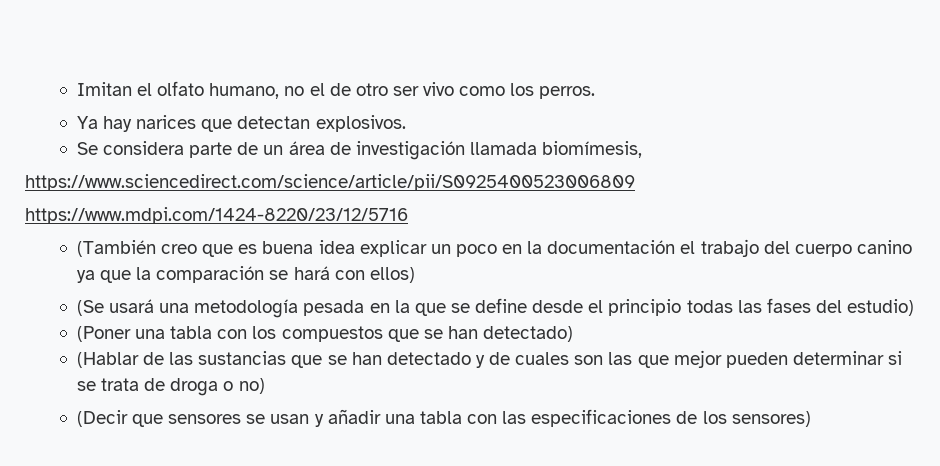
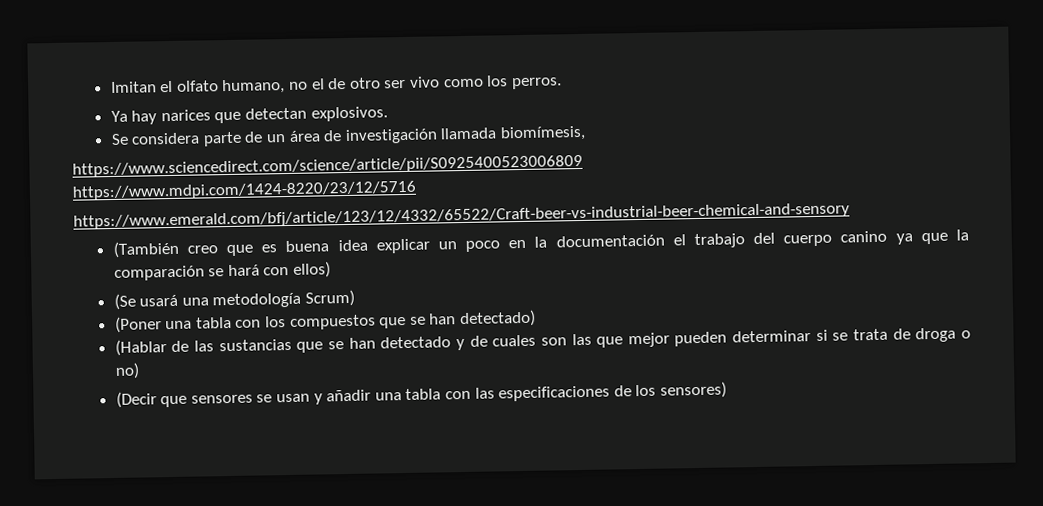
(408, 215) none -> [73,202,850,230] // https://www.emerald.com/bfj/article/123/12/4332/65522/Craft-beer-vs-industrial-beer-chemical-and-sensory
[303,298,915,316] pesada en la que se define desde el principio todas las fases del estudio) -> [305,289,356,307] Scrum)

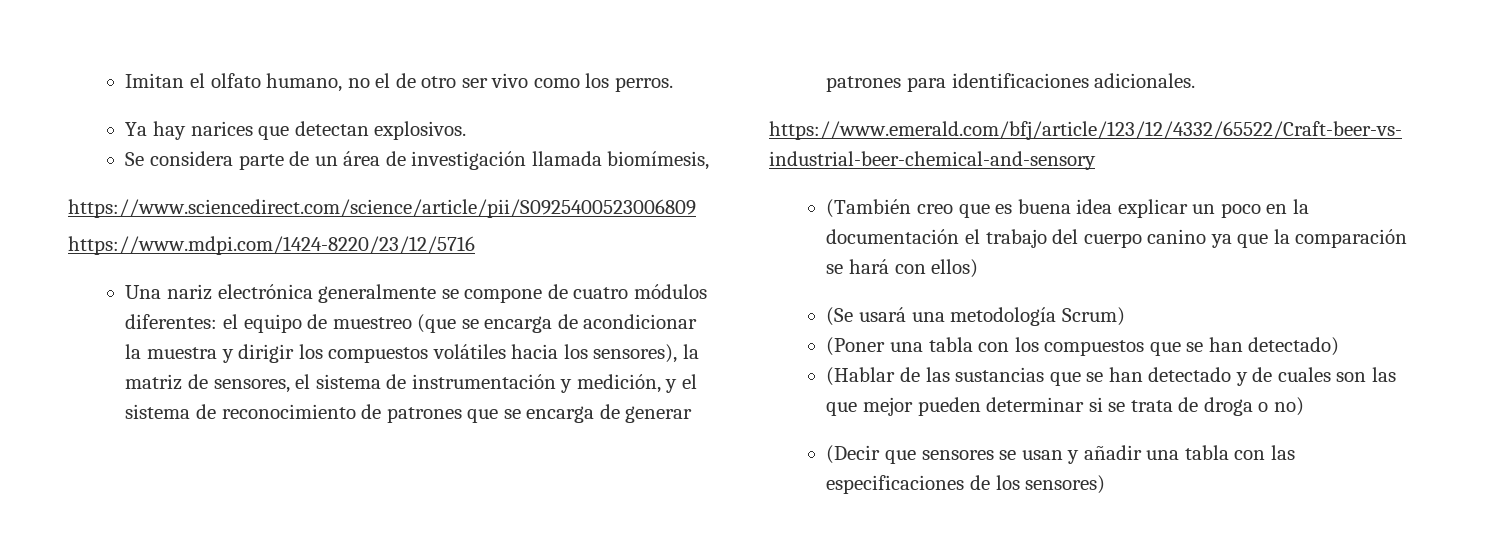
(416, 190) none -> [125,284,707,303] [125,314,698,333] [125,344,699,363] [125,374,697,393] [125,404,693,423] [826,73,1196,92] // Una nariz electrónica generalmente se compone de cuatro módulos diferentes: el equipo de muestreo (que se encarga de acondicionar la muestra y dirigir los compuestos volátiles hacia los sensores), la matriz de sensores, el sistema de instrumentación y medición, y el sistema de reconocimiento de patrones que se encarga de generar patrones para identificaciones adicionales.

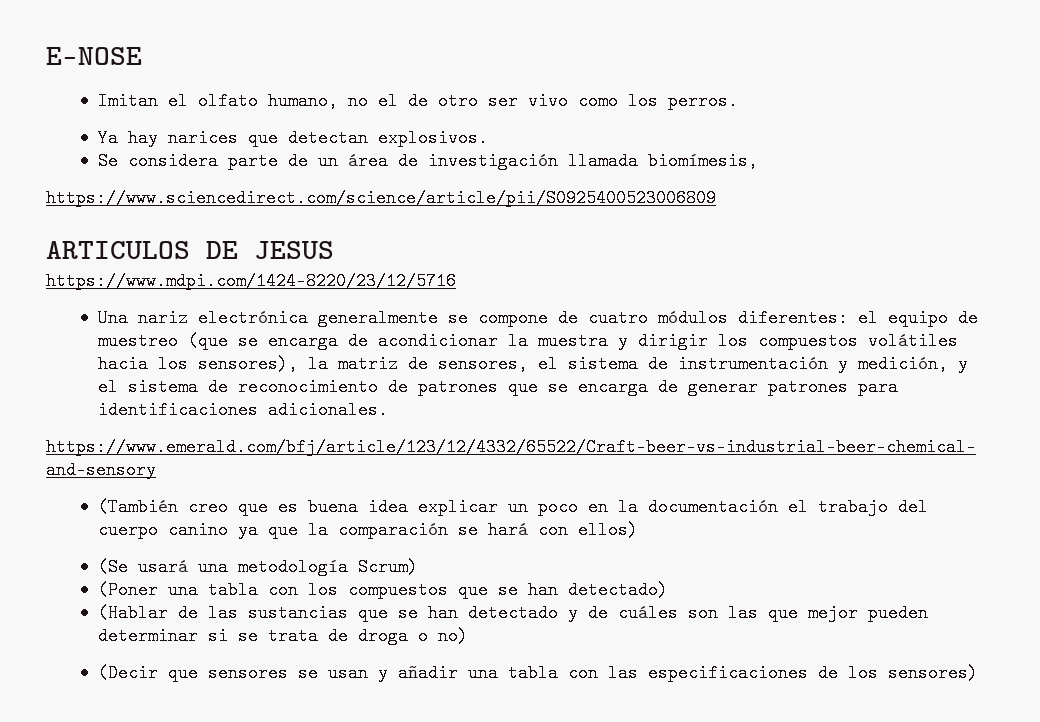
(125, 80) none -> [46,47,142,65] E-NOSE //
(696, 208) none -> [46,241,334,259] // ARTICULOS DE JESUS
[1277,367,1331,382] cuales -> [617,604,678,622] cuáles

